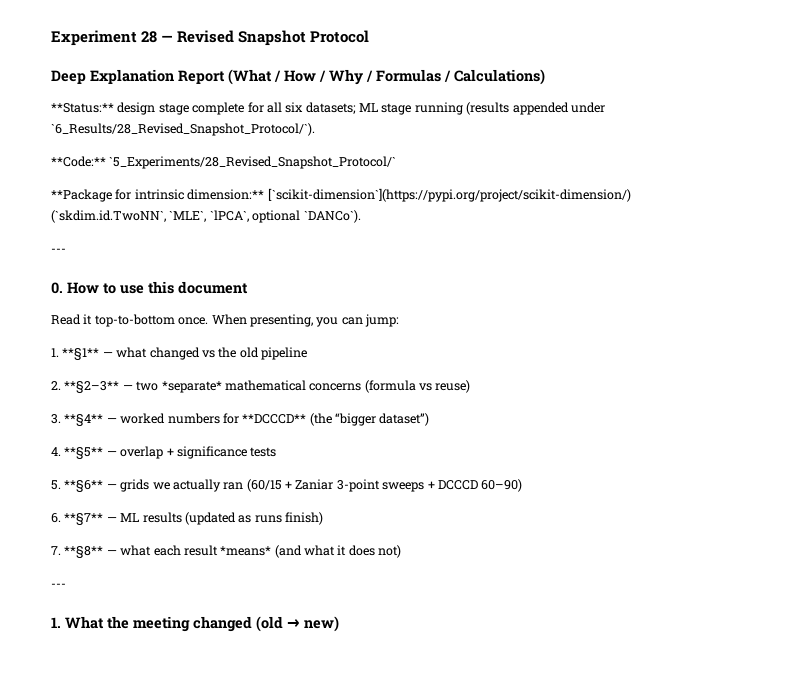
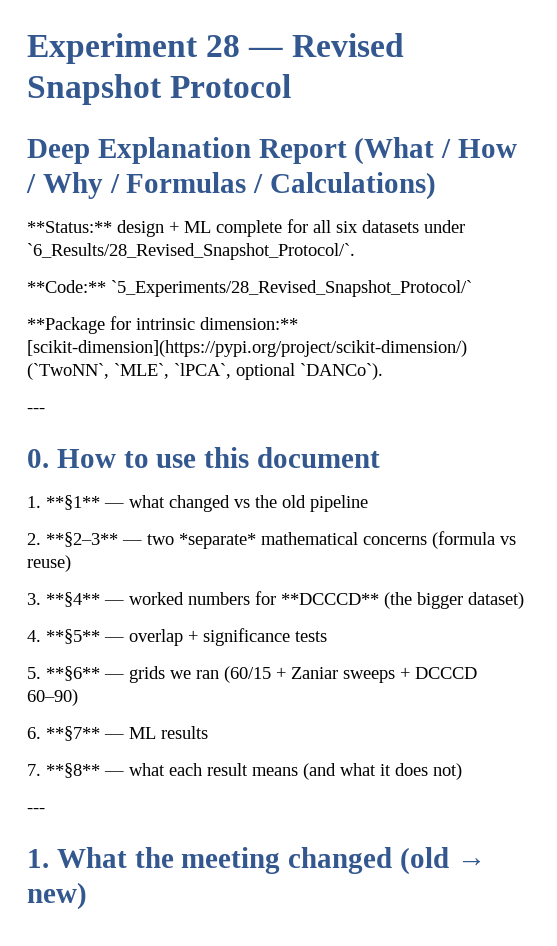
[158,103,189,115] stage -> [169,221,211,233] + ML
[305,102,605,115] [51,123,315,136] datasets; ML stage running (results appended under `6_Results/28_Revised_Snapshot_Protocol/`). -> [362,220,465,233] [27,243,355,260] datasets under `6_Results/28_Revised_Snapshot_Protocol/`.
[267,188,631,202] [51,210,166,223] [`scikit-dimension`](https://pypi.org/project/scikit-dimension/) (`skdim.id.TwoNN`, -> [27,340,467,357] [27,363,109,380] [scikit-dimension](https://pypi.org/project/scikit-dimension/) (`TwoNN`,
[51,314,399,327] // Read it top-to-bottom once. When presenting, you can jump: -> (381, 457) none
[335,413,430,426] “bigger dataset”) -> [417,592,524,609] bigger dataset)
[172,479,221,492] actually -> (191, 674) none
[336,479,380,492] 3-point -> (338, 673) none
[184,512,323,525] (updated as runs finish) -> (208, 732) none
[220,546,272,556] *means* -> [252,767,298,776] means

